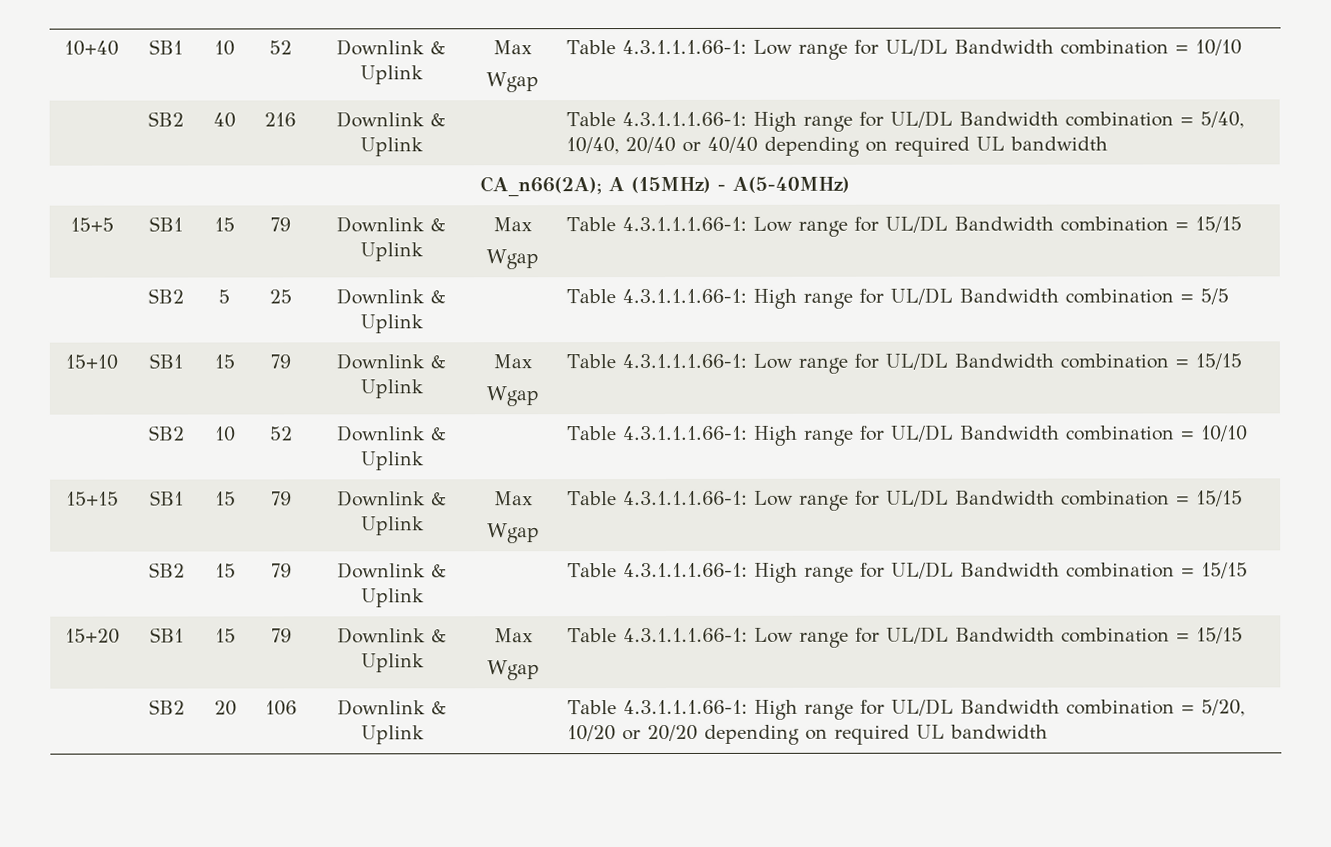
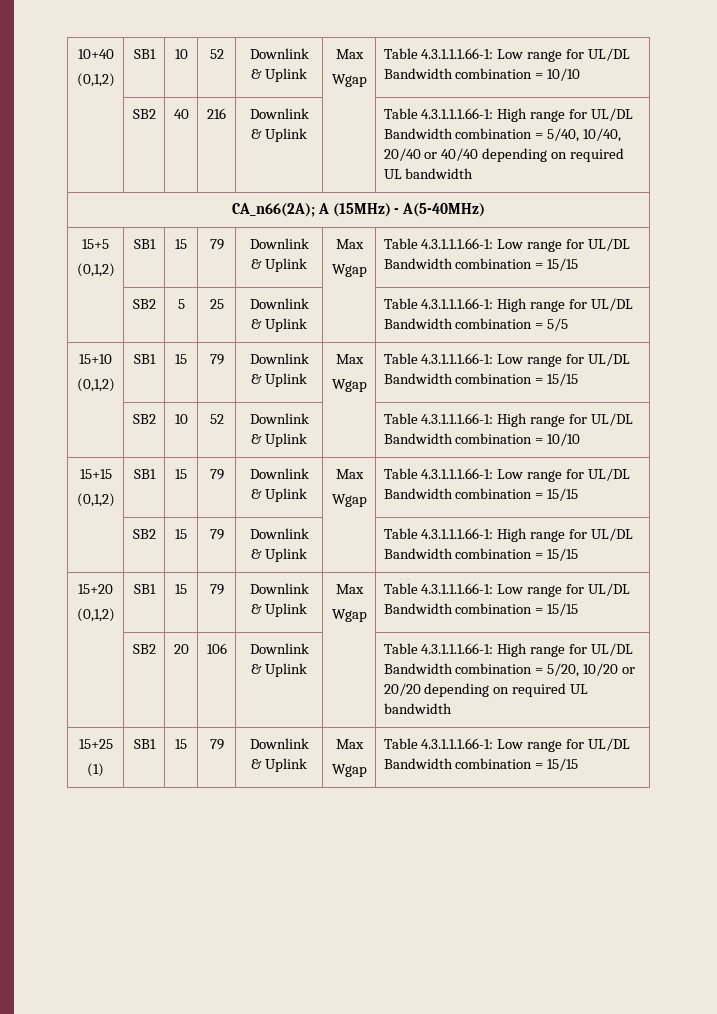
(119, 48) none -> [76,73,115,87] // (0,1,2)
(114, 224) none -> [76,263,115,277] // (0,1,2)
(118, 362) none -> [76,378,115,392] // (0,1,2)
(119, 498) none -> [76,493,115,507] // (0,1,2)
(120, 636) none -> [76,608,115,622] // (0,1,2)
(1049, 731) none -> [78,739,113,749] [87,763,104,777] [133,739,156,749] [175,739,187,749] [209,739,224,750] [249,738,309,749] [251,758,307,772] [335,739,364,749] [331,764,367,777] [383,738,631,752] [383,758,579,771] // 15+25 // (1) | SB1 | 15 | 79 | Downlink & Uplink | Max // Wgap | Table 4.3.1.1.1.66-1: Low range for UL/DL Bandwidth combination = 15/15

